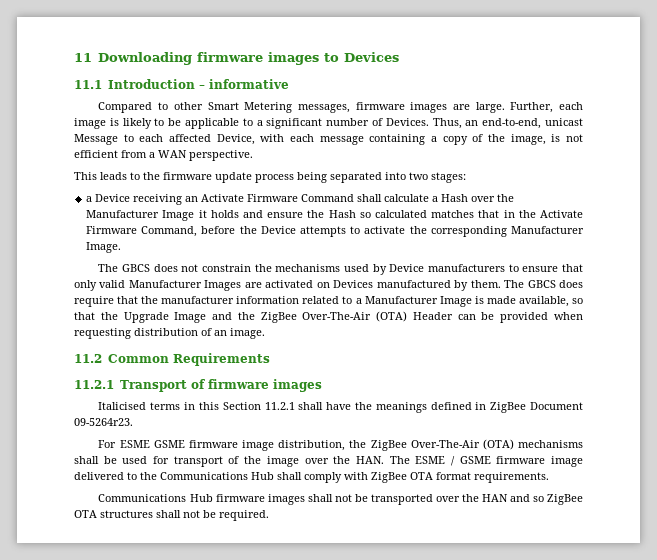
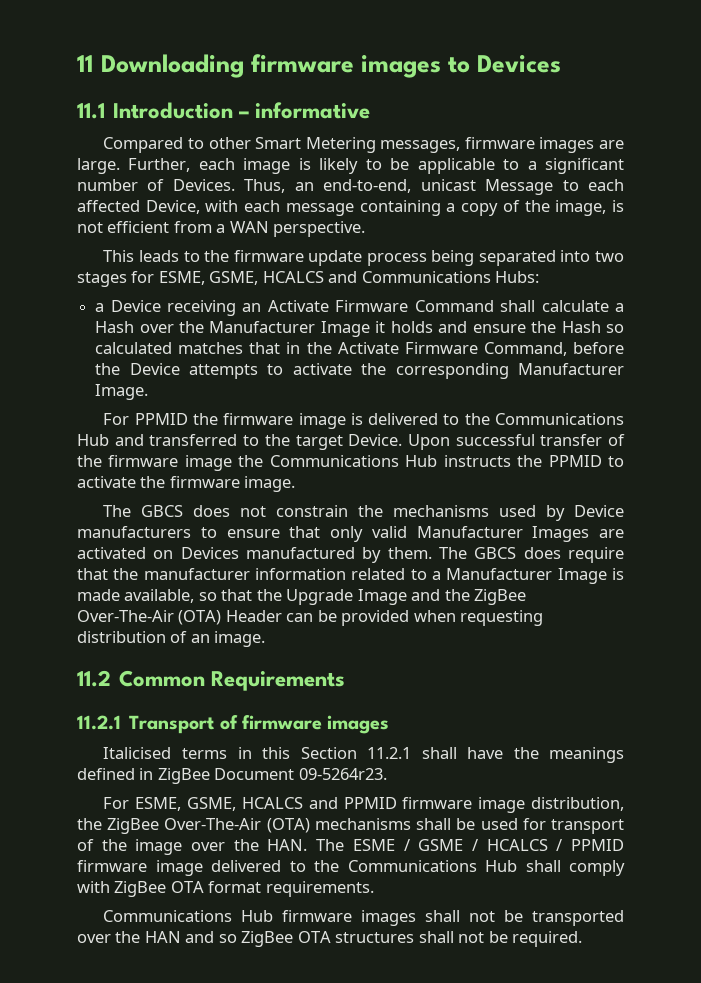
[431,172,466,183] stages: -> [77,271,540,287] stages for ESME, GSME, HCALCS and Communications Hubs:
(122, 247) none -> [103,413,624,429] [77,434,625,450] [77,455,624,471] [77,476,296,492] // For PPMID the firmware image is delivered to the Communications Hub and transferred to the target Device. Upon successful transfer of the firmware image the Communications Hub instructs the PPMID to activate the firmware image.
[119,440,185,448] ESME GSME -> [135,797,397,811] ESME, GSME, HCALCS and PPMID
(491, 460) none -> [471,839,624,851] / HCALCS / PPMID

